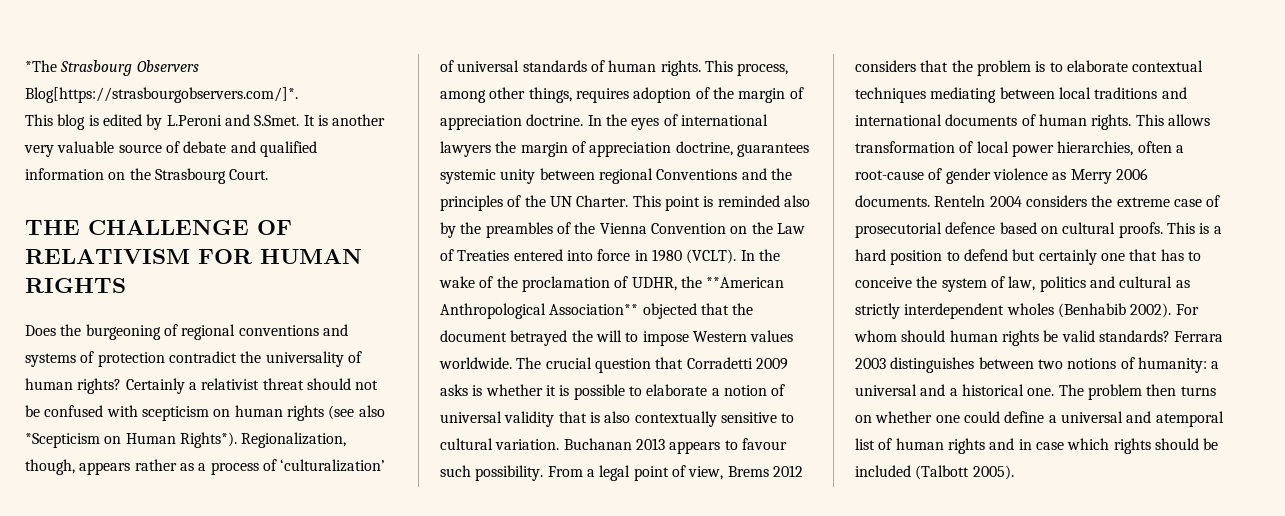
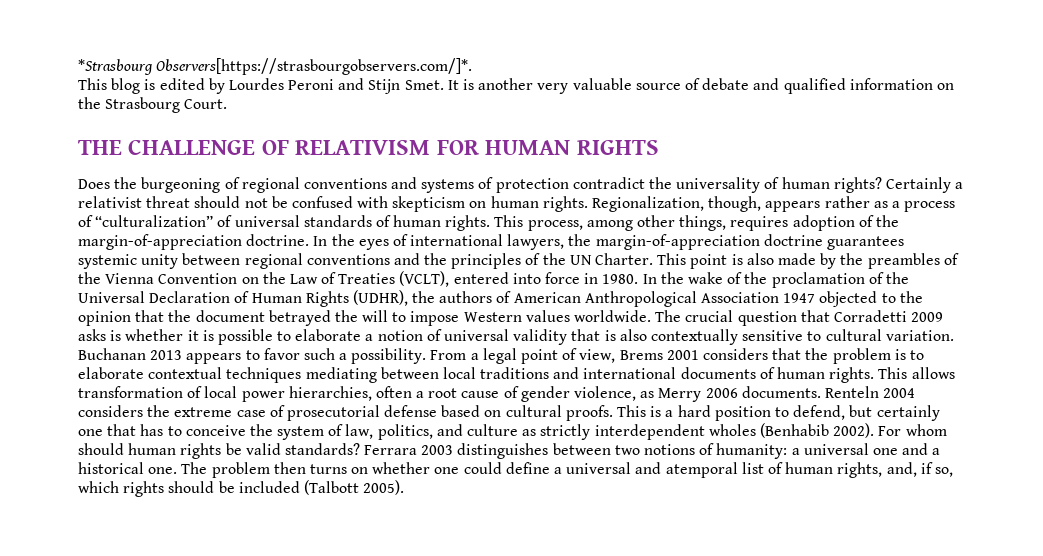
[25,60,199,76] [25,87,298,103] *The Strasbourg Observers Blog[https://strasbourgobservers.com/]*. -> [78,58,473,75] *Strasbourg Observers[https://strasbourgobservers.com/]*.
[166,114,300,126] L.Peroni and S.Smet. -> [228,78,444,94] Lourdes Peroni and Stijn Smet.
[141,406,209,421] scepticism -> [392,196,466,212] skepticism
[286,405,385,421] [25,432,237,448] rights (see also *Scepticism on Human Rights*). -> [542,196,588,212] rights.
[280,459,386,472] ‘culturalization’ -> [95,215,214,227] “culturalization”
[738,87,804,103] [440,115,522,130] margin of appreciation -> [78,234,242,250] margin-of-appreciation
[440,141,733,157] lawyers the margin of appreciation doctrine, -> [507,234,823,250] lawyers, the margin-of-appreciation doctrine
[656,169,738,180] Conventions -> [306,254,390,265] conventions
[717,195,810,207] reminded also -> [746,253,816,265] also made
(510, 255) none -> [399,271,450,287] (VCLT),
[651,249,737,264] 1980 (VCLT). -> [602,274,639,284] 1980.
[631,276,785,291] [440,303,697,319] UDHR, the **American Anthropological Association** objected -> [885,272,909,284] [78,290,923,307] [78,311,131,326] the Universal Declaration of Human Rights (UDHR), the authors of American Anthropological Association 1947 objected to the opinion
[741,438,787,450] [440,465,471,477] favour such -> [263,348,348,360] favor such a
[772,465,803,477] 2012 -> [666,350,699,360] 2001
[855,170,924,180] root-cause -> [428,388,500,398] root cause
[992,168,1048,180] violence -> [574,386,637,401] violence,
[945,222,996,234] defence -> [384,405,438,417] defense
[963,249,1008,261] defend -> [793,405,846,420] defend,
[1039,276,1173,292] politics and cultural -> [377,424,519,440] politics, and culture
(917, 390) none -> [872,448,898,455] one
[947,438,1064,454] rights and in case -> [837,462,953,478] rights, and, if so,

